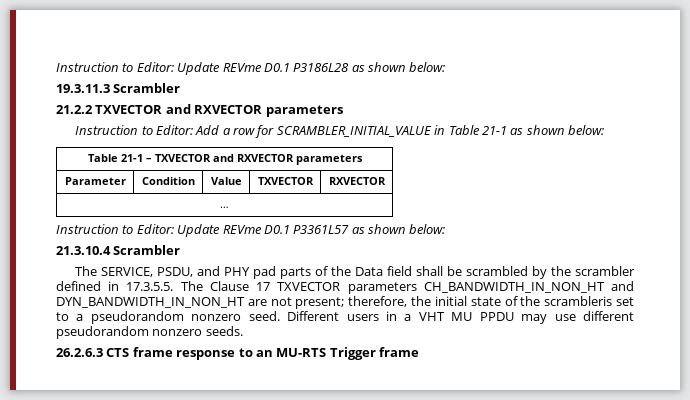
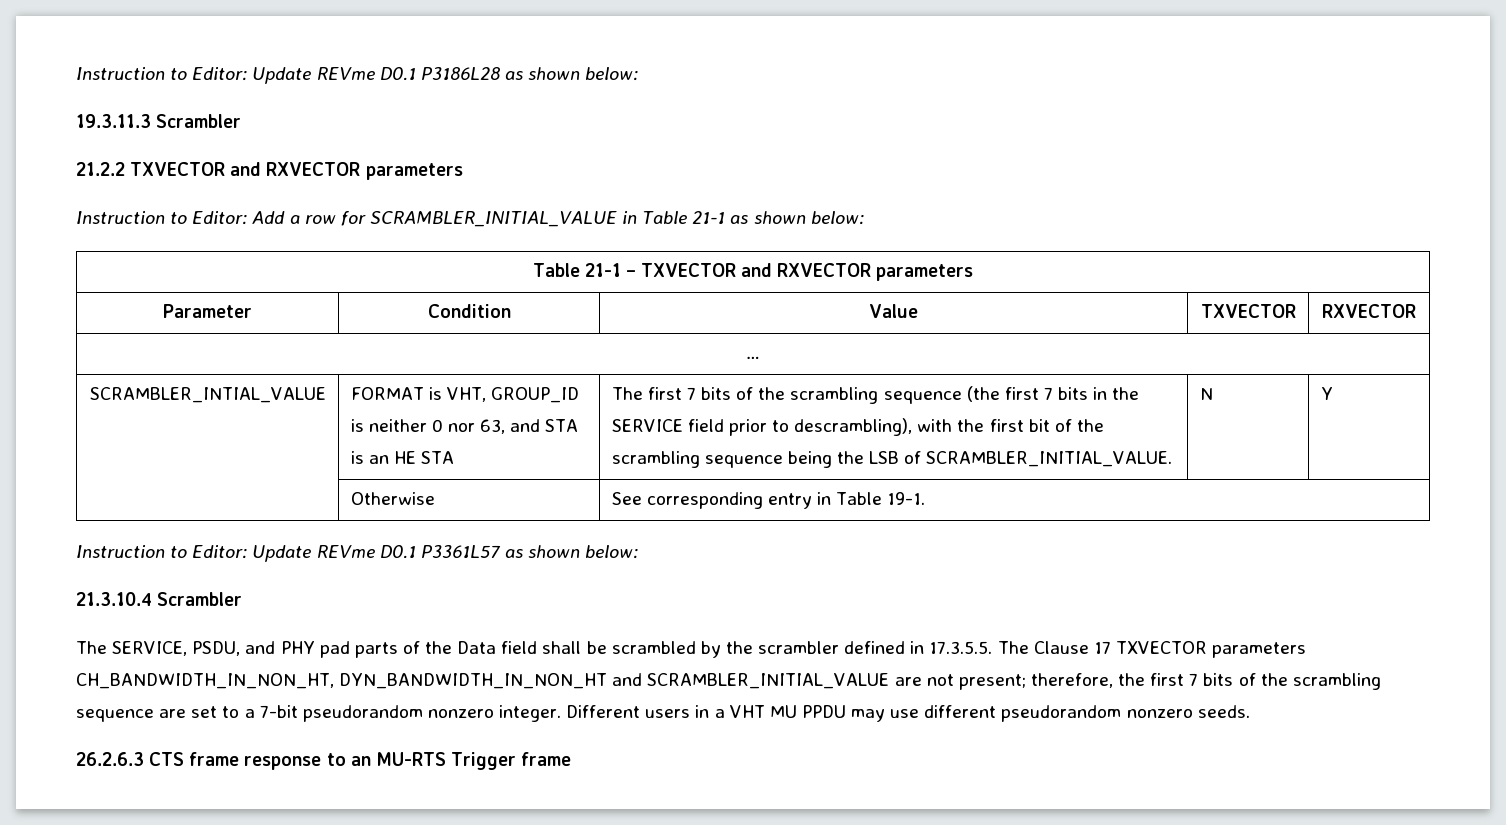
(229, 207) none -> [89,387,326,403] [350,387,580,403] [350,419,579,434] [350,451,455,464] [611,386,1140,404] [611,418,1104,436] [611,451,1173,468] [1199,388,1213,400] [1320,387,1333,400] [350,492,435,505] [611,492,926,509] // SCRAMBLER_INTIAL_VALUE | FORMAT is VHT, GROUP_ID is neither 0 nor 63, and STA is an HE STA | The first 7 bits of the scrambling sequence (the first 7 bits in the SERVICE field prior to descrambling), with the first bit of the scrambling sequence being the LSB of SCRAMBLER_INITIAL_VALUE. | N | Y // | Otherwise | See corresponding entry in Table 19-1.
[423,281,634,293] [56,297,245,308] CH_BANDWIDTH_IN_NON_HT and DYN_BANDWIDTH_IN_NON_HT -> [76,673,890,689] CH_BANDWIDTH_IN_NON_HT, DYN_BANDWIDTH_IN_NON_HT and SCRAMBLER_INITIAL_VALUE
[434,296,613,306] initial state of the scrambleris -> [1150,673,1381,690] [76,709,187,722] first 7 bits of the scrambling sequence are
[90,311,280,324] pseudorandom nonzero seed. -> [259,705,562,722] 7-bit pseudorandom nonzero integer.

